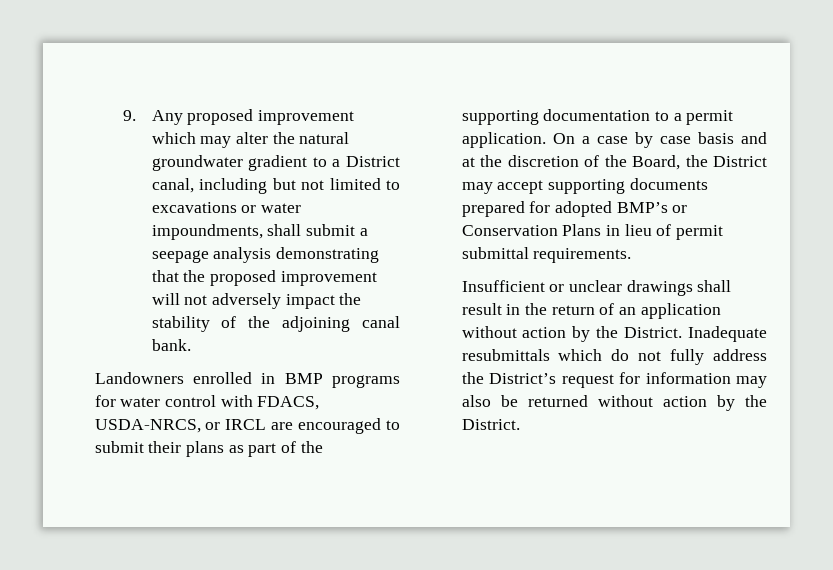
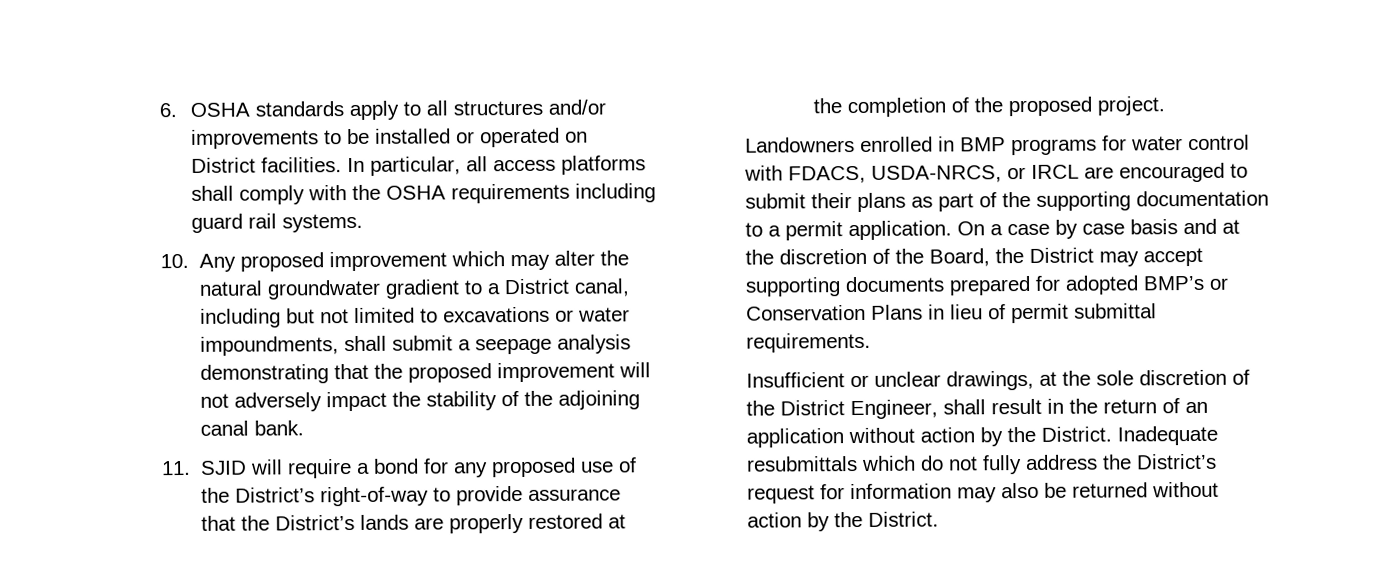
[123,110,137,121] 9. -> [159,99,607,121] [191,127,589,149] [191,155,647,176] [191,183,657,205] [191,213,364,233] [160,253,190,269] 6. OSHA standards apply to all structures and/or improvements to be installed or operated on District facilities. In particular, all access platforms shall comply with the OSHA requirements including guard rail systems. // 10.
(191, 345) none -> [161,457,637,479] [200,485,621,507] [200,513,626,534] [812,96,1165,118] // 11. SJID will require a bond for any proposed use of the District’s right-of-way to provide assurance that the District’s lands are properly restored at the completion of the proposed project.
[626,280,693,296] drawings -> [945,369,1250,391] [745,399,938,420] drawings, at the sole discretion of the District Engineer,

